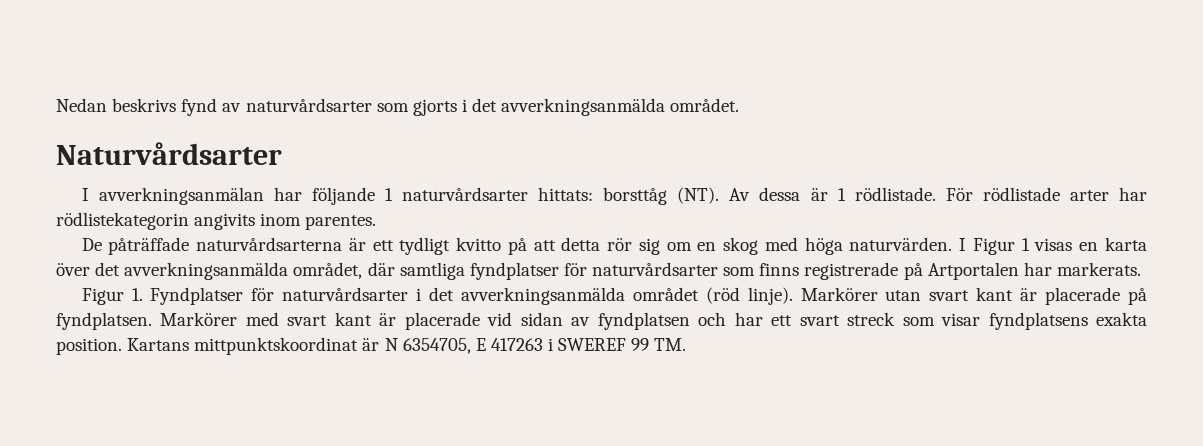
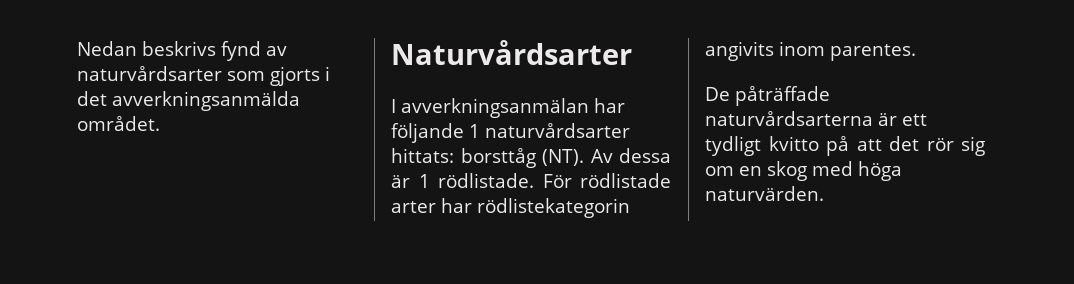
[561,237,601,251] detta -> [889,136,919,151] det
[959,237,1147,255] [56,262,1141,280] [81,287,1147,305] [56,312,1148,330] [56,337,687,355] I Figur 1 visas en karta över det avverkningsanmälda området, där samtliga fyndplatser för naturvårdsarter som finns registrerade på Artportalen har markerats. // Figur 1. Fyndplatser för naturvårdsarter i det avverkningsanmälda området (röd linje). Markörer utan svart kant är placerade på fyndplatsen. Markörer med svart kant är placerade vid sidan av fyndplatsen och har ett svart streck som visar fyndplatsens exakta position. Kartans mittpunktskoordinat är N 6354705, E 417263 i SWEREF 99 TM. -> (824, 193) none

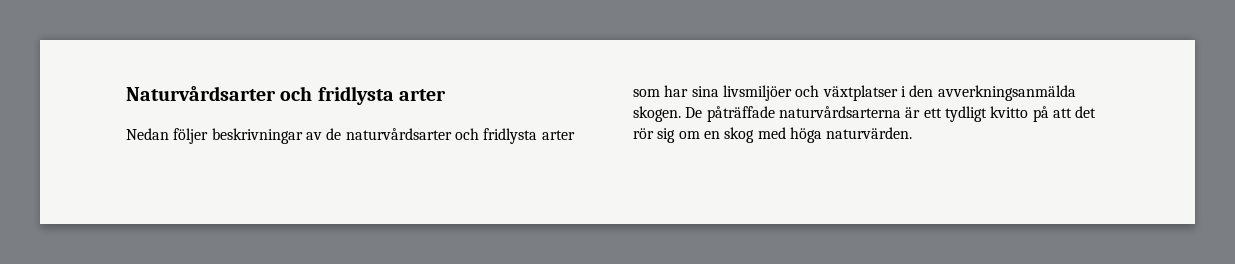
[77,41,287,61] [77,66,330,86] [77,91,300,111] [77,116,160,131] [391,40,632,65] [391,98,625,118] [391,123,630,143] [391,148,671,168] [391,173,671,188] [391,198,630,218] [705,41,916,61] Nedan beskrivs fynd av naturvårdsarter som gjorts i det avverkningsanmälda området. // Naturvårdsarter // I avverkningsanmälan har följande 1 naturvårdsarter hittats: borsttåg (NT). Av dessa är 1 rödlistade. För rödlistade arter har rödlistekategorin angivits inom parentes. // -> [126,86,447,105] [126,128,575,144] [633,85,1076,101] [633,106,681,122] Naturvårdsarter och fridlysta arter // Nedan följer beskrivningar av de naturvårdsarter och fridlysta arter som har sina livsmiljöer och växtplatser i den avverkningsanmälda skogen.

